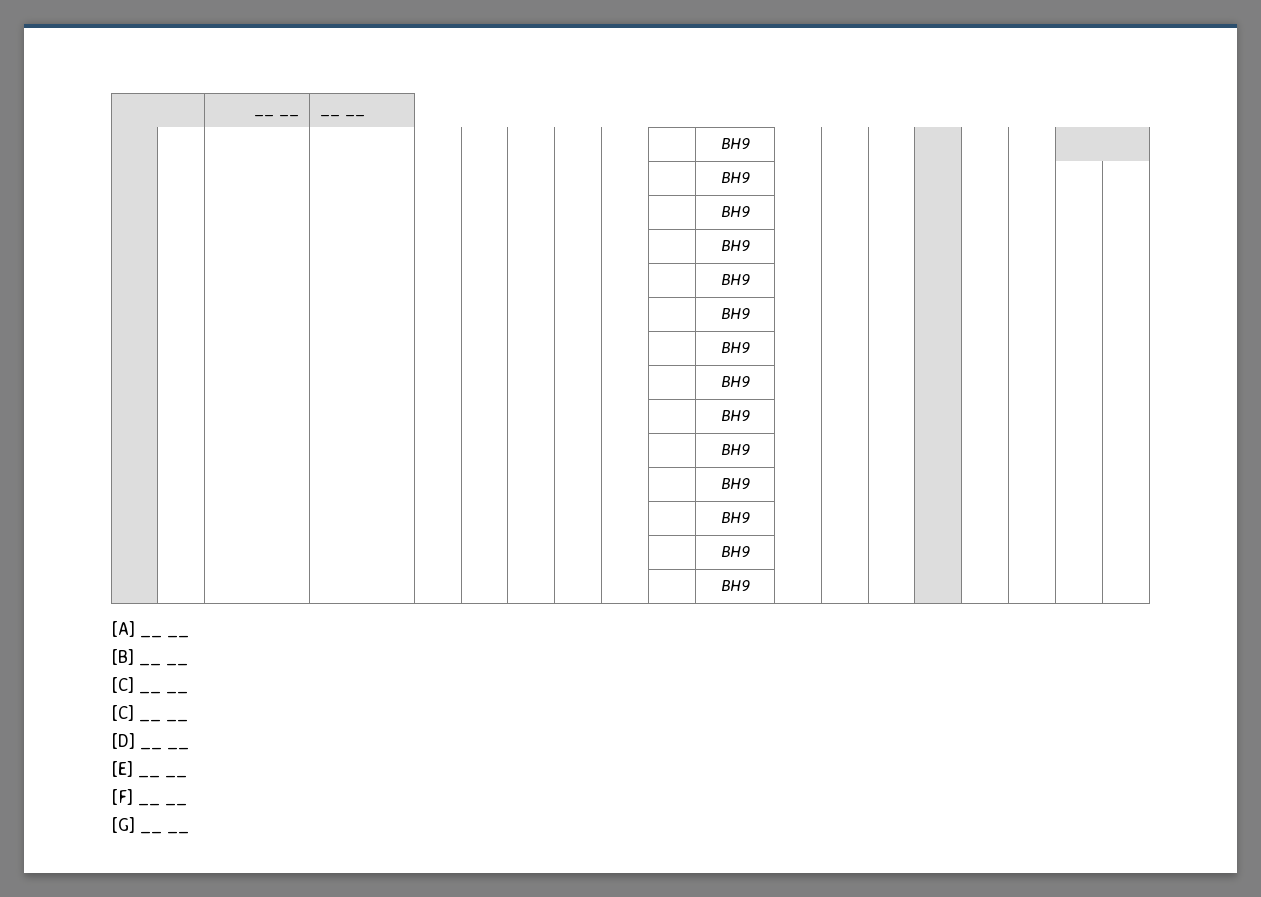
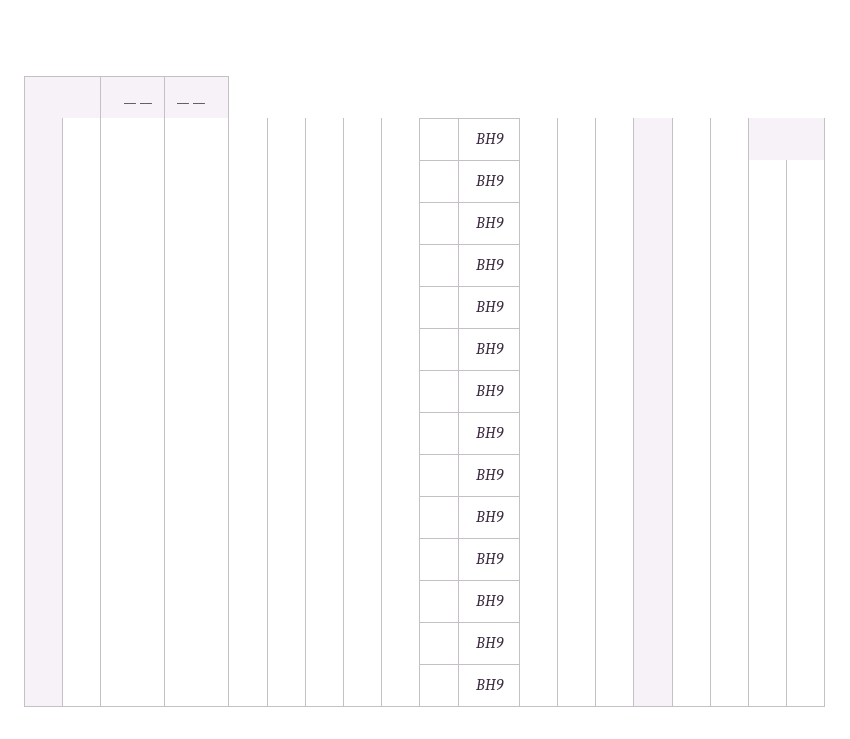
[111,621,189,638] [111,649,188,666] [111,677,188,694] [111,705,188,722] [111,733,189,750] [111,761,187,778] [111,789,187,806] [111,817,189,834] // [A] __ __ // [B] __ __ // [C] __ __ // [C] __ __ // [D] __ __ // [E] __ __ // [F] __ __ // [G] __ __ -> (504, 685) none

